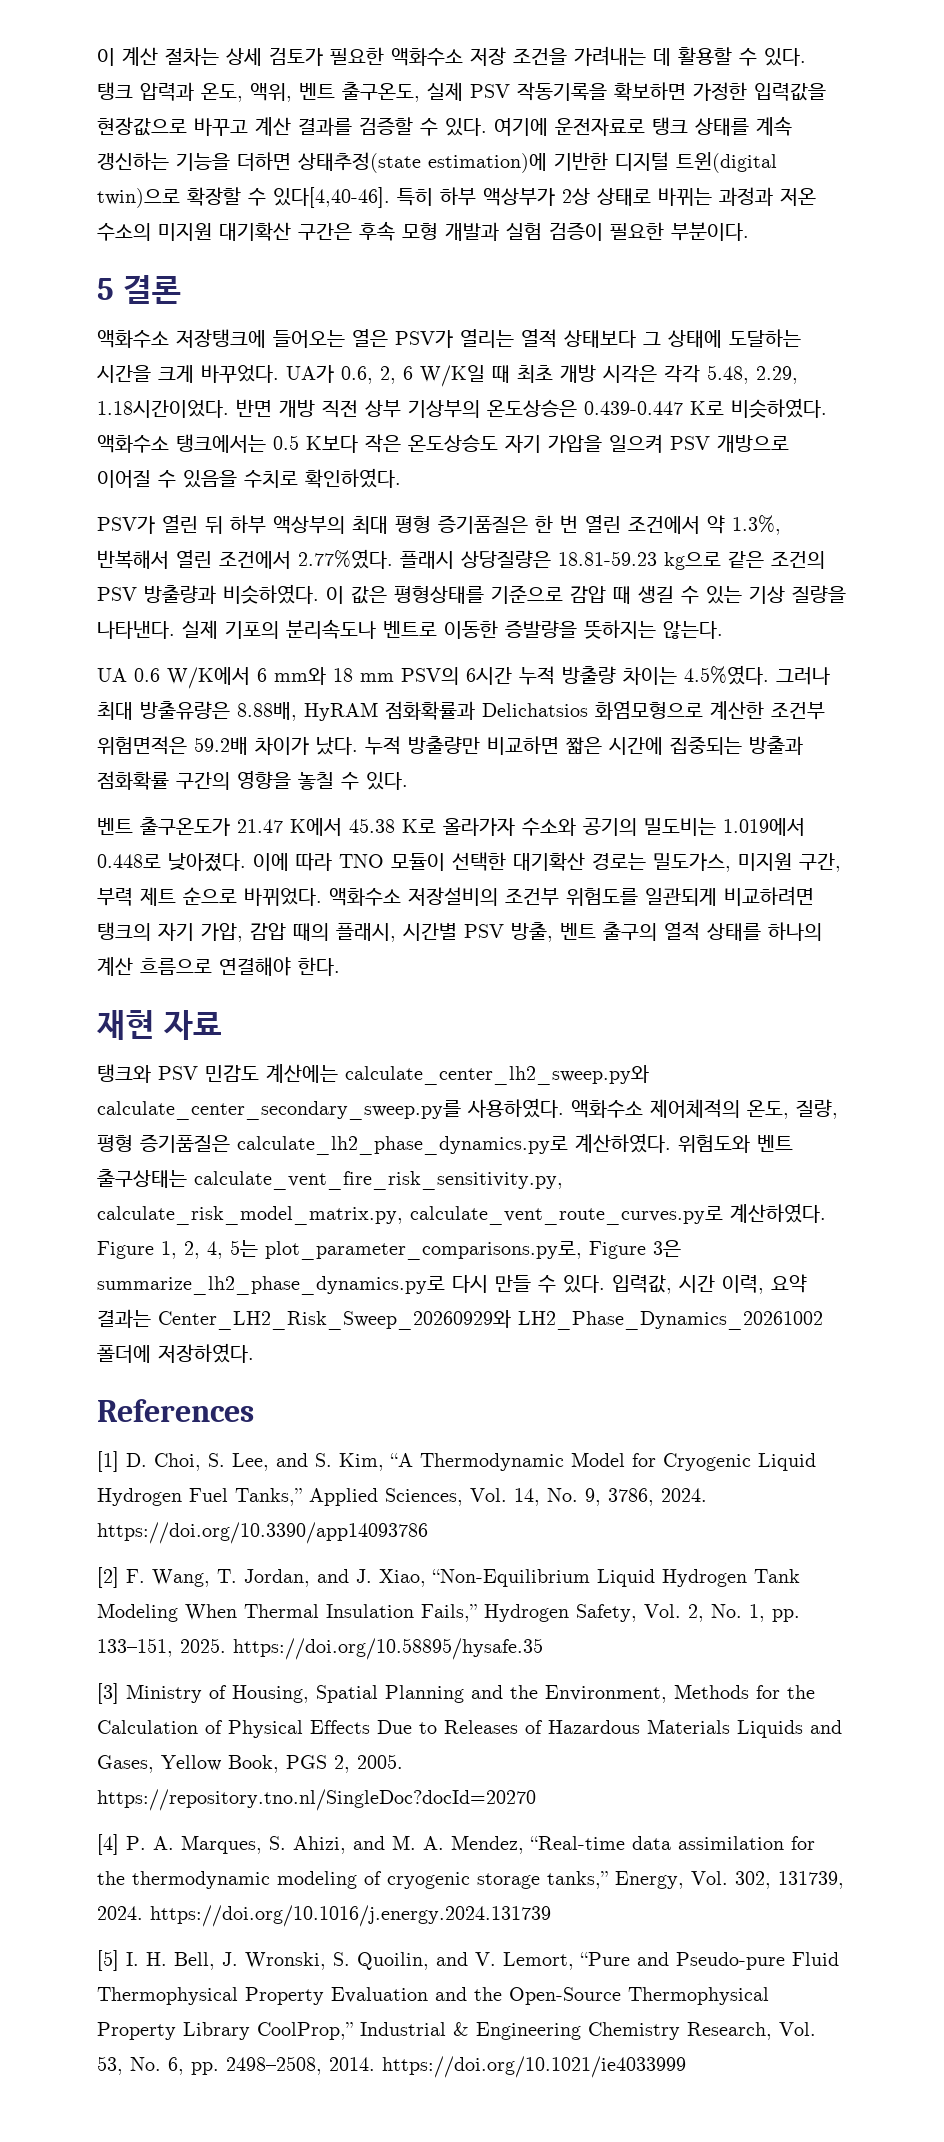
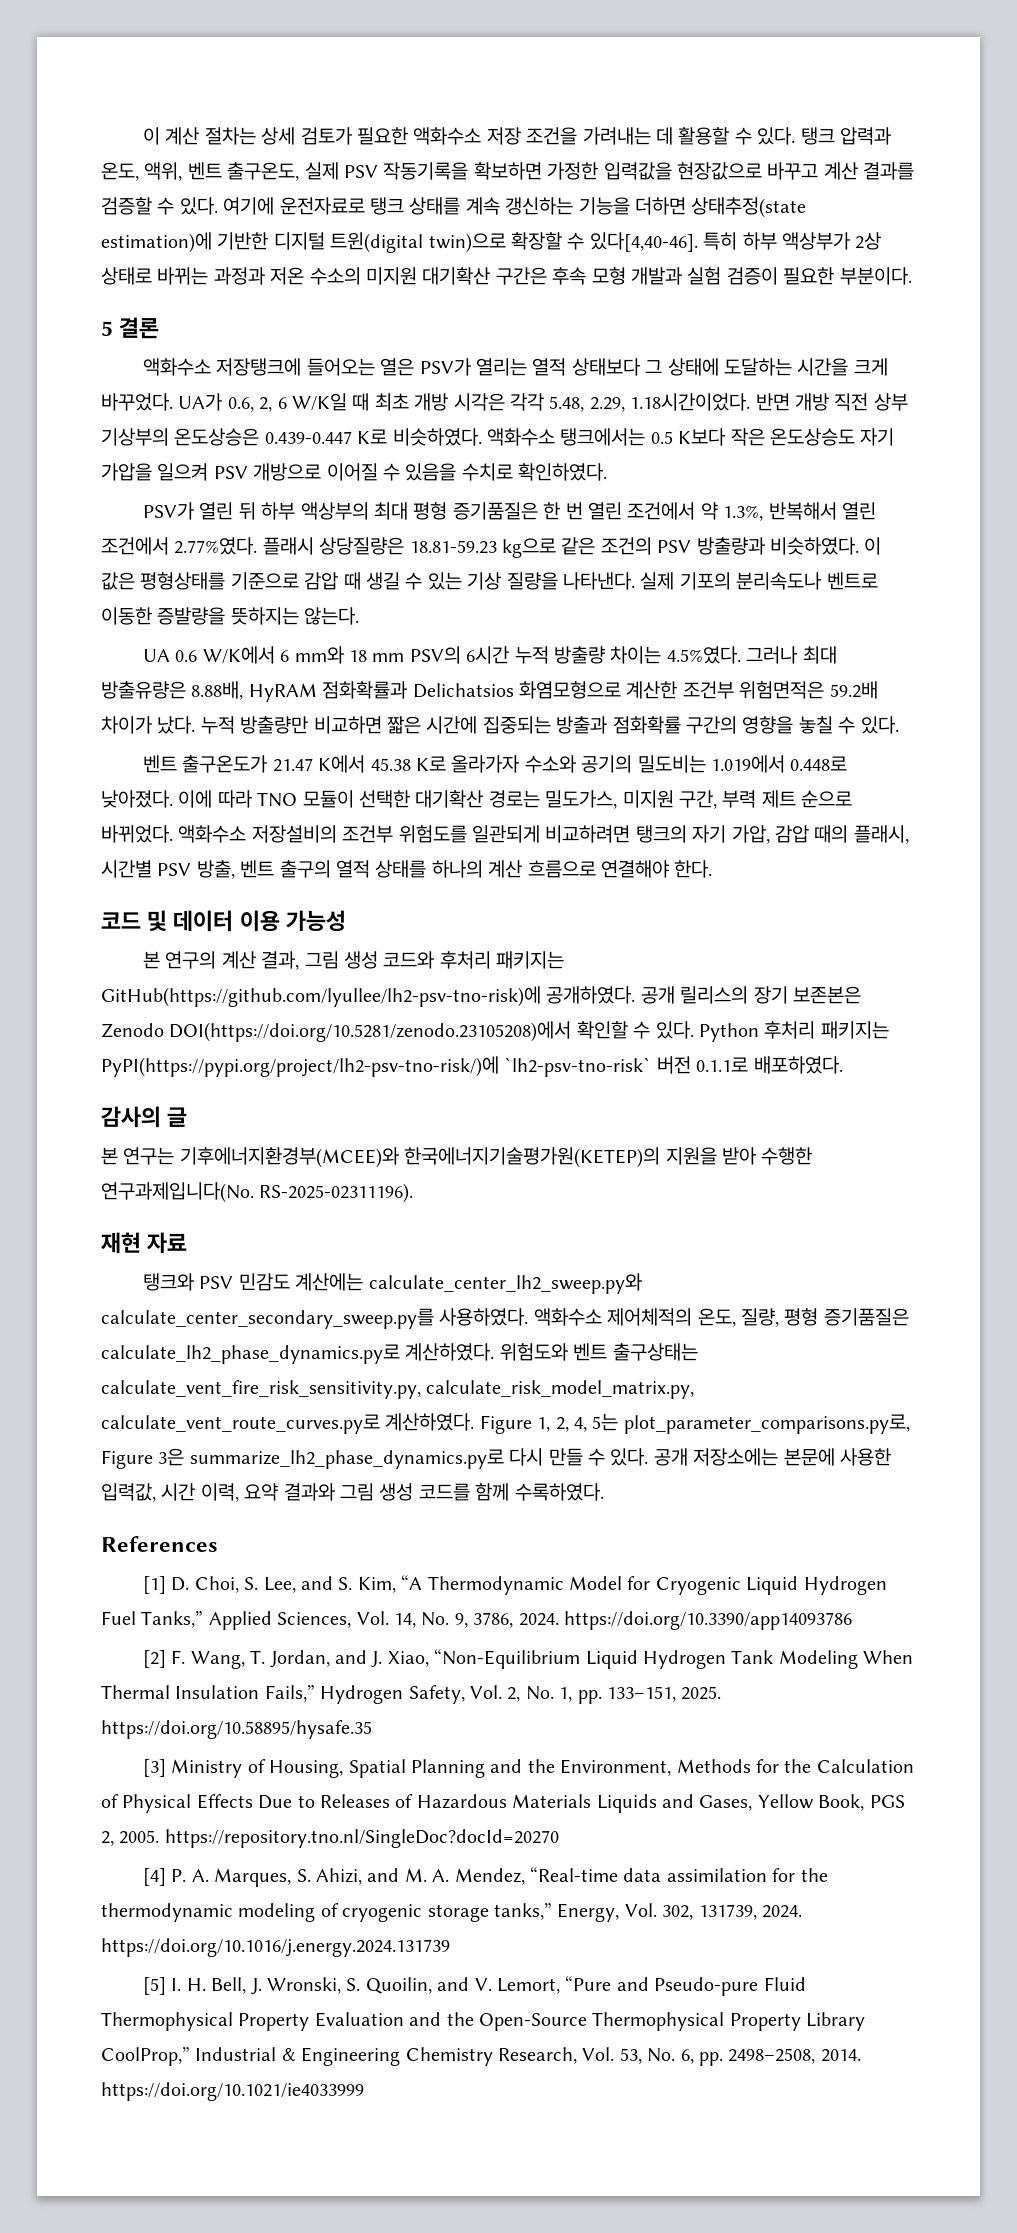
(340, 966) none -> [101,910,346,932] [142,951,565,970] [101,986,861,1007] [101,1021,889,1042] [101,1056,843,1077] [101,1106,188,1128] [101,1147,813,1168] [101,1182,414,1203] // 코드 및 데이터 이용 가능성 // 본 연구의 계산 결과, 그림 생성 코드와 후처리 패키지는 GitHub(https://github.com/lyullee/lh2-psv-tno-risk)에 공개하였다. 공개 릴리스의 장기 보존본은 Zenodo DOI(https://doi.org/10.5281/zenodo.23105208)에서 확인할 수 있다. Python 후처리 패키지는 PyPI(https://pypi.org/project/lh2-psv-tno-risk/)에 `lh2-psv-tno-risk` 버전 0.1.1로 배포하였다. // 감사의 글 // 본 연구는 기후에너지환경부(MCEE)와 한국에너지기술평가원(KETEP)의 지원을 받아 수행한 연구과제입니다(No. RS-2025-02311196).
[612,1274,807,1294] [97,1309,823,1330] [97,1343,254,1363] 입력값, 시간 이력, 요약 결과는 Center_LH2_Risk_Sweep_20260929와 LH2_Phase_Dynamics_20261002 폴더에 저장하였다. -> [653,1448,891,1466] [101,1483,604,1502] 공개 저장소에는 본문에 사용한 입력값, 시간 이력, 요약 결과와 그림 생성 코드를 함께 수록하였다.

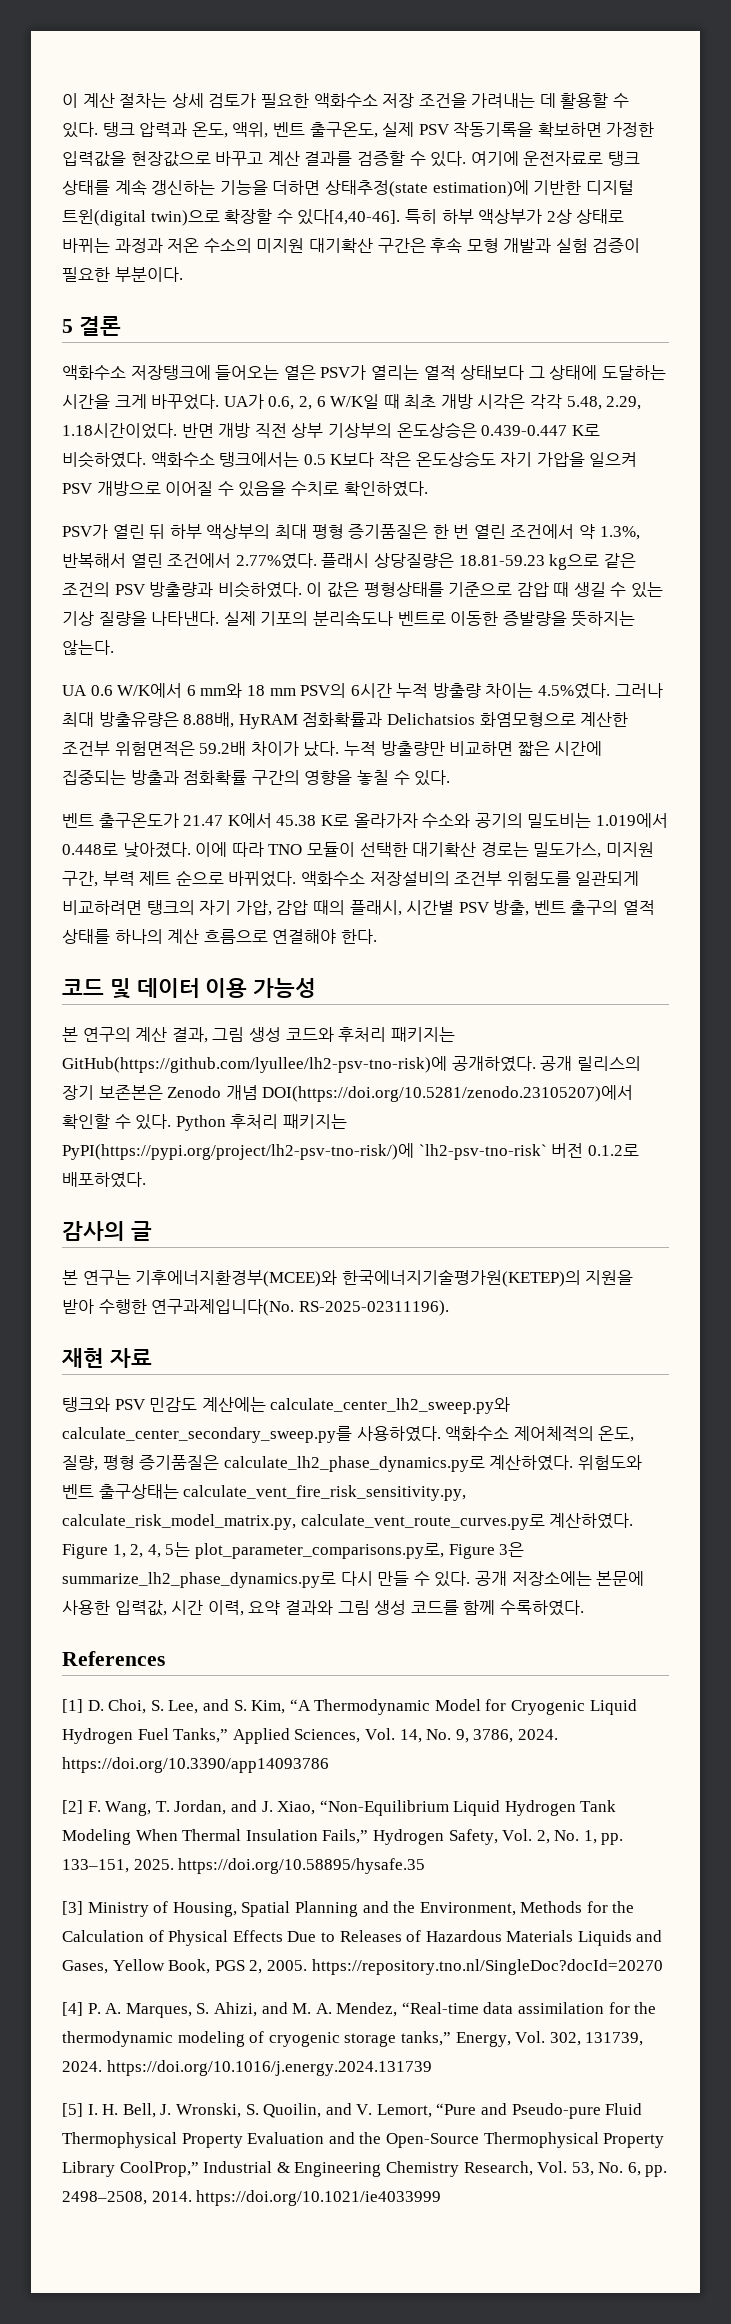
[169,1021,572,1042] DOI(https://doi.org/10.5281/zenodo.23105208)에서 -> [225,1085,634,1102] 개념 DOI(https://doi.org/10.5281/zenodo.23105207)에서
[696,1057,749,1072] 0.1.1로 -> [587,1144,639,1156] 0.1.2로

